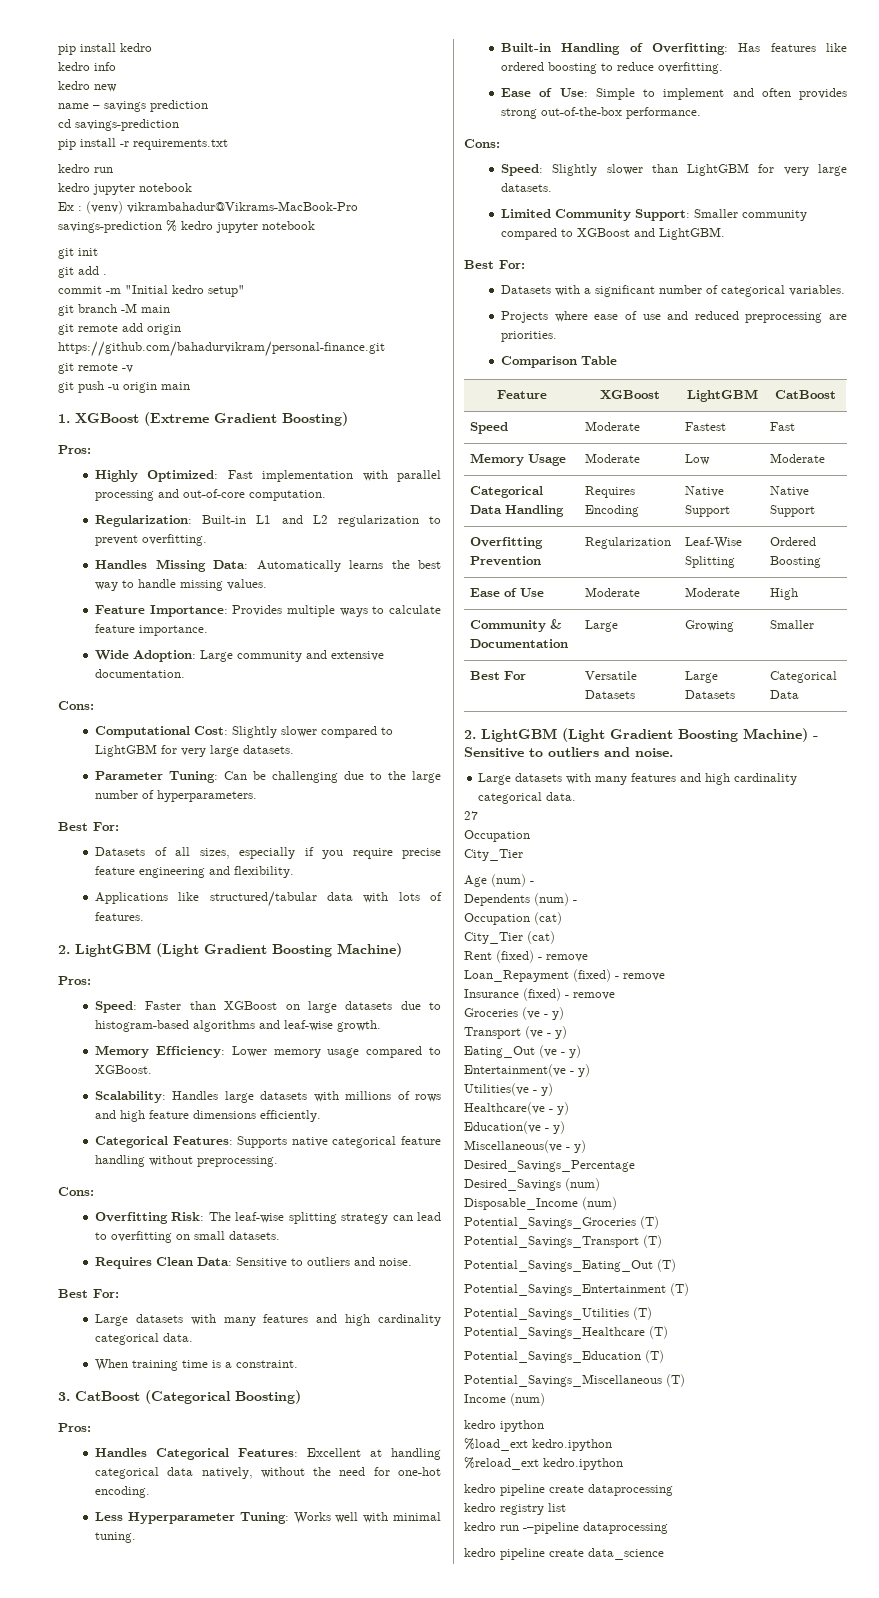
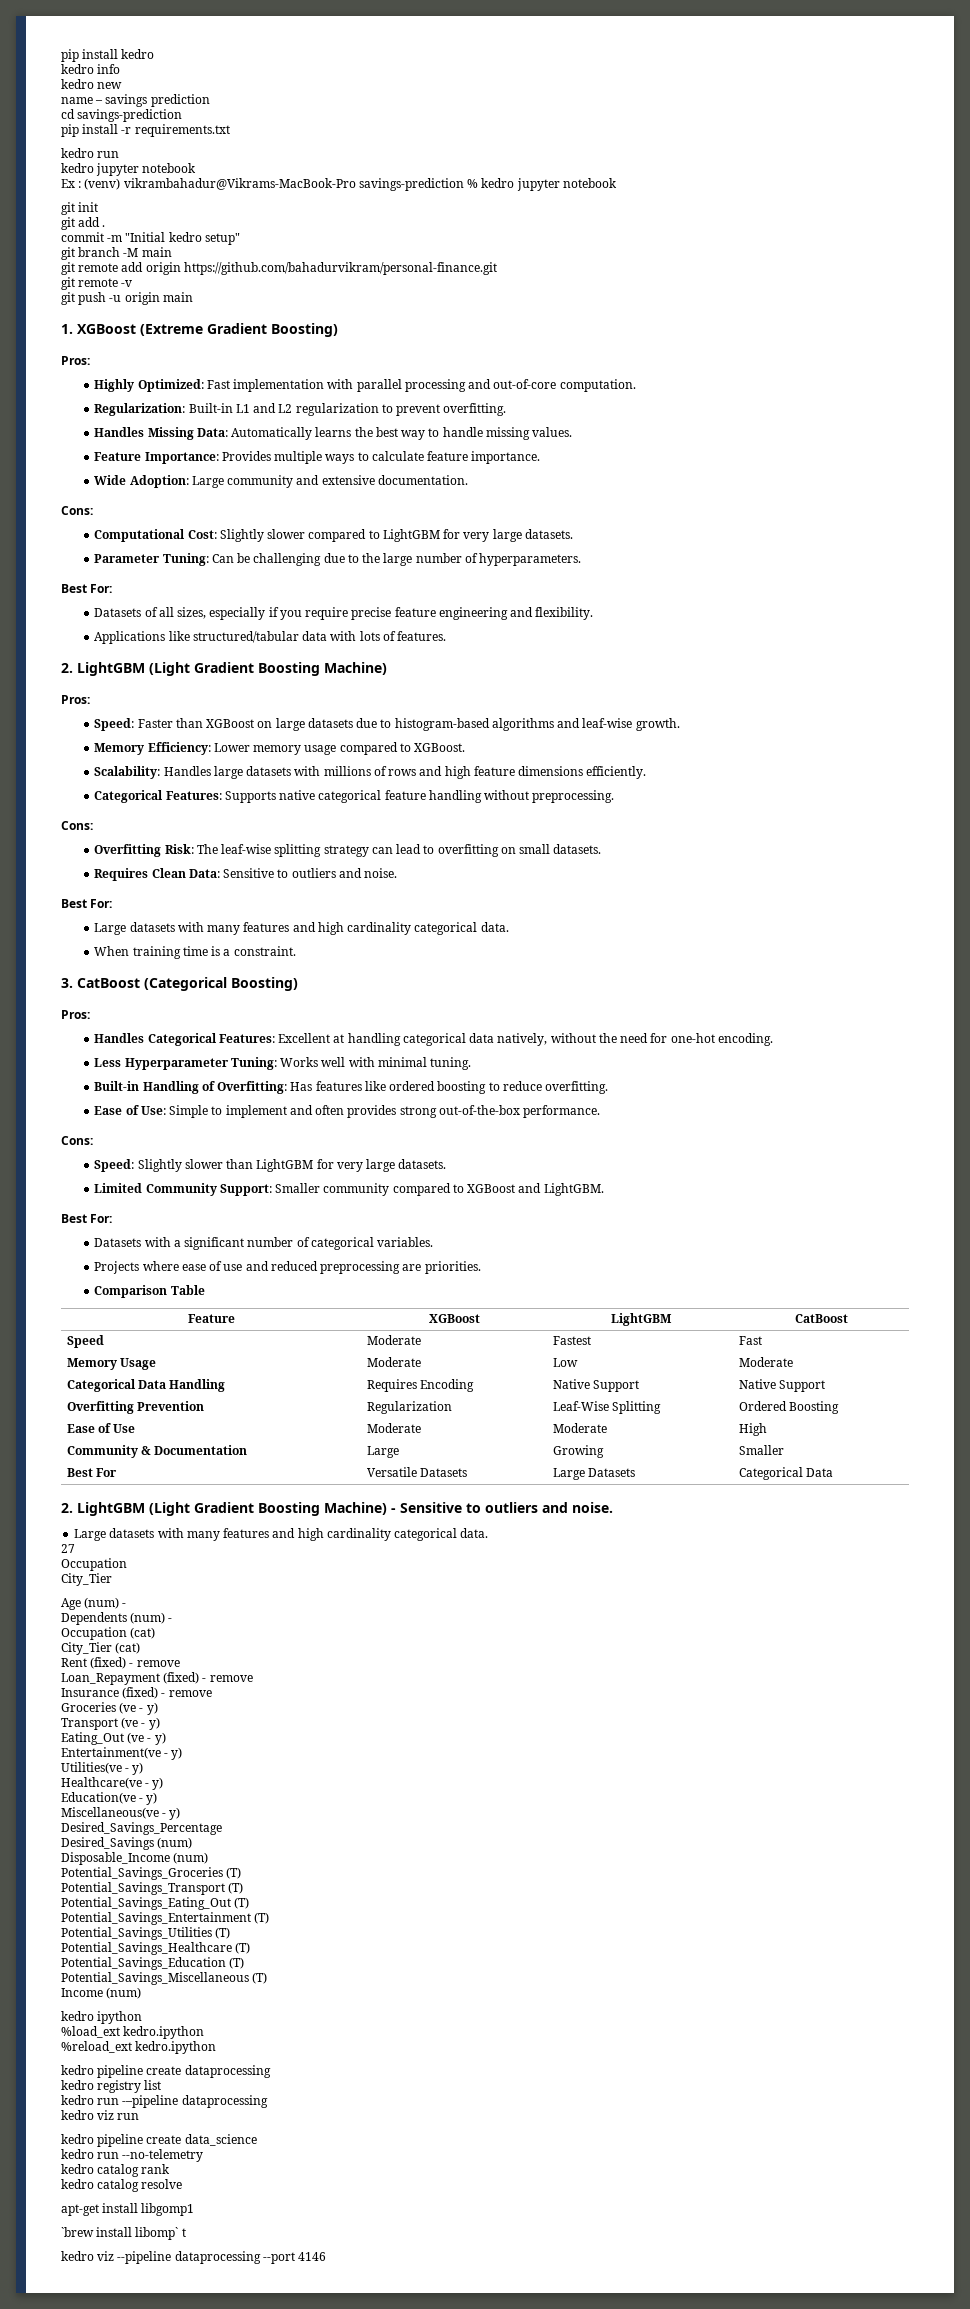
(668, 1528) none -> [61,2110,140,2120] // kedro viz run
(664, 1554) none -> [61,2149,204,2162] [61,2164,171,2177] [61,2179,183,2192] [61,2203,195,2216] [61,2227,186,2240] [61,2251,327,2264] // kedro run --no-telemetry // kedro catalog rank // kedro catalog resolve // apt-get install libgomp1 // `brew install libomp` t // kedro viz --pipeline dataprocessing --port 4146

